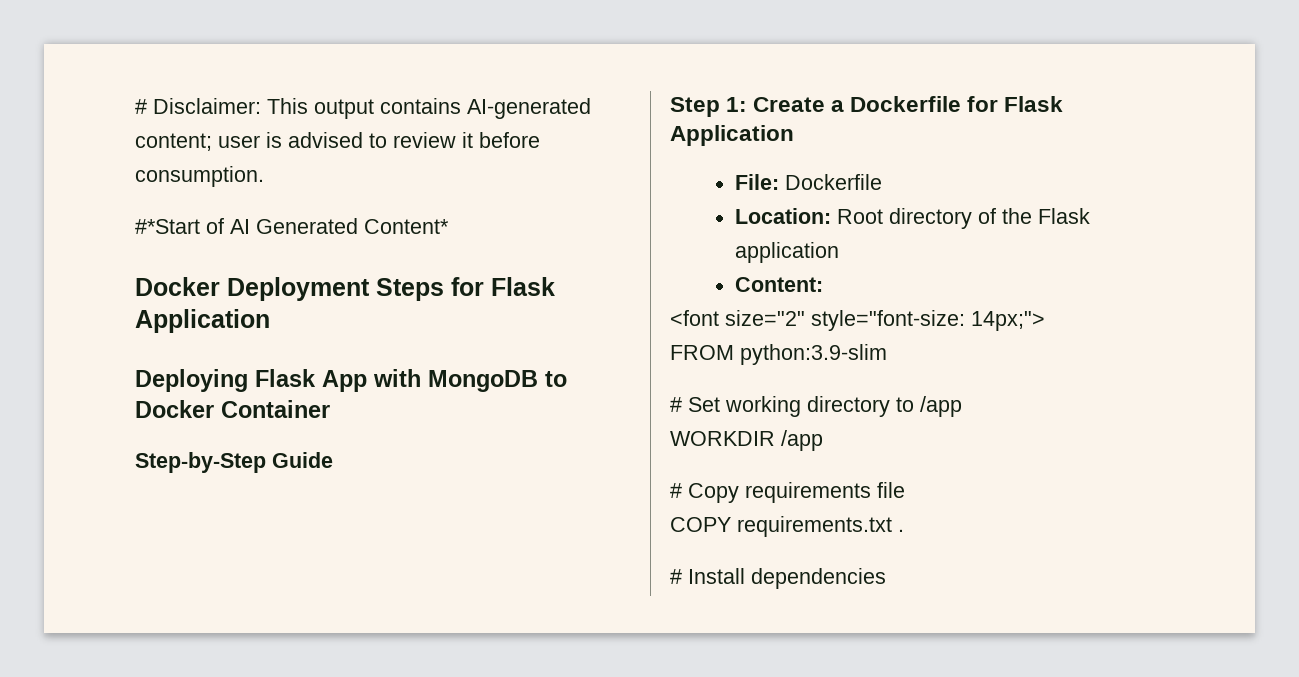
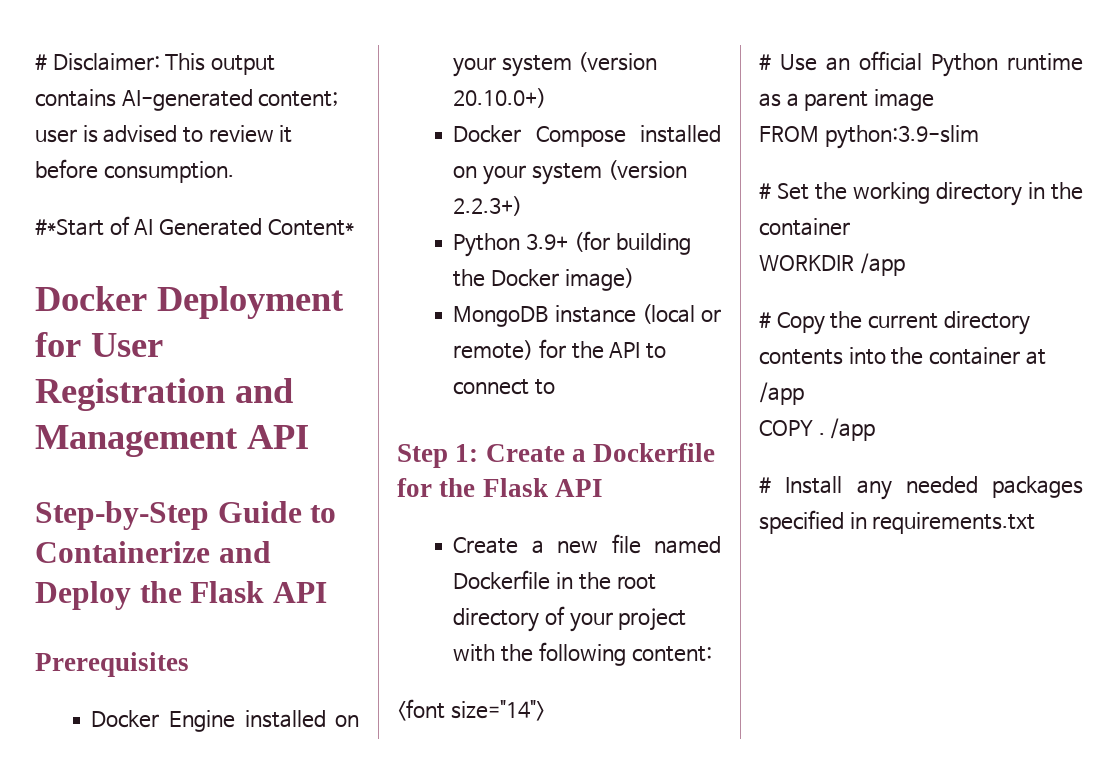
[376,277,555,301] [135,309,270,333] [135,369,567,392] [135,400,330,418] [135,452,333,473] Steps for Flask Application // Deploying Flask App with MongoDB to Docker Container // Step-by-Step Guide -> [35,332,163,357] [35,378,293,411] [35,425,309,457] [35,501,337,530] [35,541,271,563] [35,581,327,610] [35,652,189,677] [91,710,359,732] [453,52,657,77] [453,88,547,108] [453,125,721,147] [453,160,687,185] [453,196,523,216] [453,231,691,257] [453,268,634,291] [453,304,721,327] [453,339,667,360] [453,379,556,395] for User Registration and Management API // Step-by-Step Guide to Containerize and Deploy the Flask API // Prerequisites // Docker Engine installed on your system (version 20.10.0+) // Docker Compose installed on your system (version 2.2.3+) // Python 3.9+ (for building the Docker image) // MongoDB instance (local or remote) for the API to connect to
[1004,96,1064,112] [670,125,794,146] [735,174,883,190] [735,208,1091,229] [735,242,840,263] [735,277,824,292] [670,310,1045,331] Flask Application // File: Dockerfile // Location: Root directory of the Flask application // Content: // <font size="2" style="font-size: 14px;"> -> [439,478,603,497] [453,534,722,554] [453,570,657,590] [453,606,687,632] [453,642,712,666] [397,699,545,721] [759,51,1083,77] [759,89,934,111] the Flask API // Create a new file named Dockerfile in the root directory of your project with the following content: // <font size="14"> // # Use an official Python runtime as a parent image
(720, 404) none -> [815,182,848,200] the
[896,396,962,417] to /app -> [1027,182,1083,200] [759,218,850,236] in the container
[745,482,905,503] requirements file -> [830,311,1030,335] [759,347,1046,365] [759,382,804,405] the current directory contents into the container at /app
[737,516,892,537] requirements.txt -> (813, 428) none
(904, 530) none -> [830,418,876,441] /app
[751,568,886,589] dependencies -> [856,476,1083,500] [759,510,1036,534] any needed packages specified in requirements.txt

